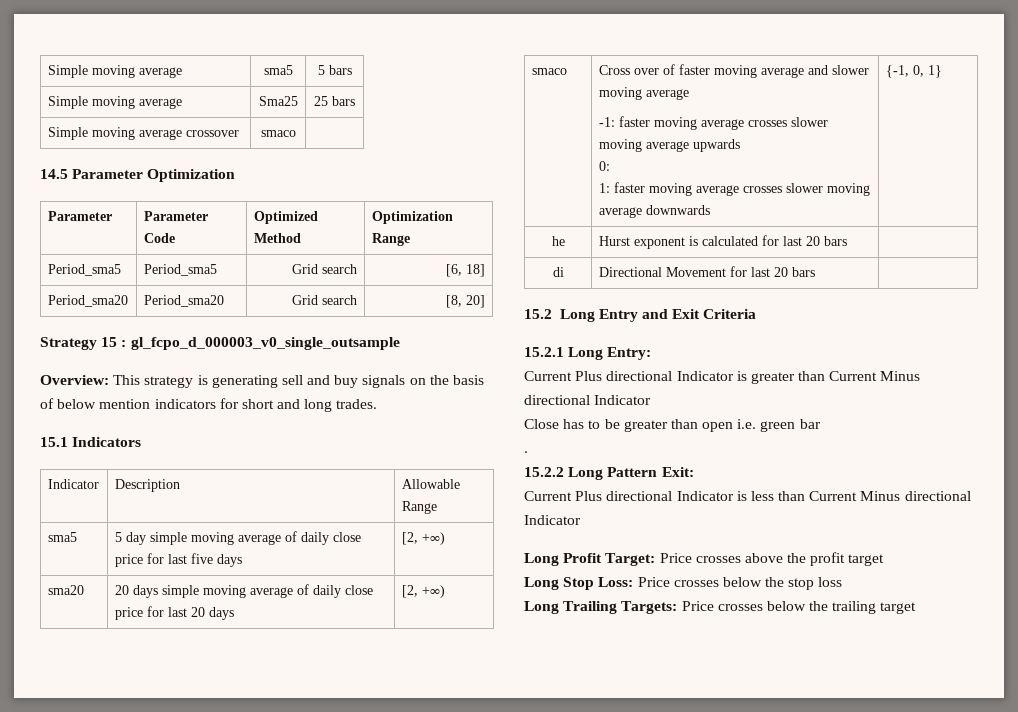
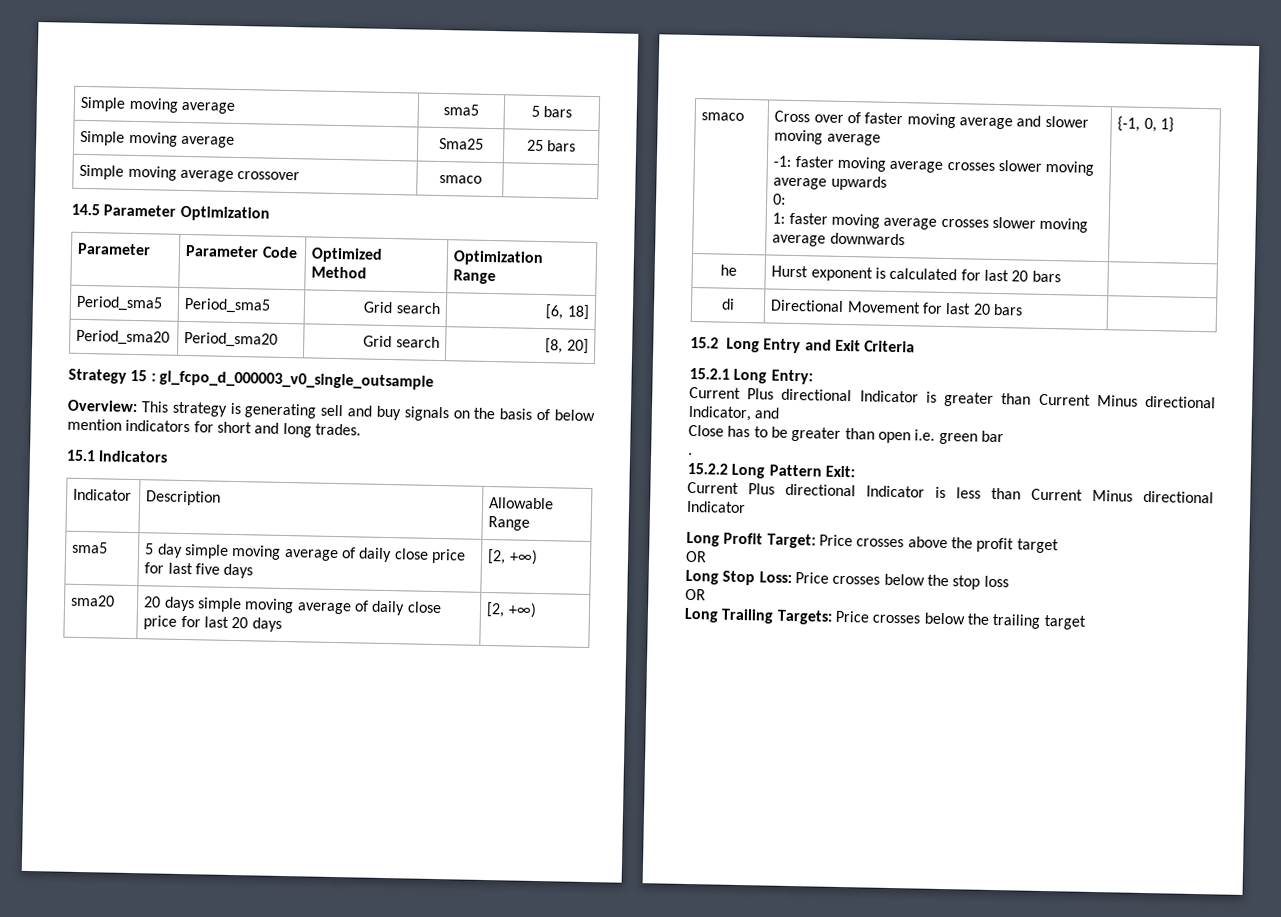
[594,395,652,405] Indicator -> [688,405,781,422] Indicator, and
(885, 560) none -> [685,550,707,563] // OR
(843, 582) none -> [685,588,706,601] // OR

